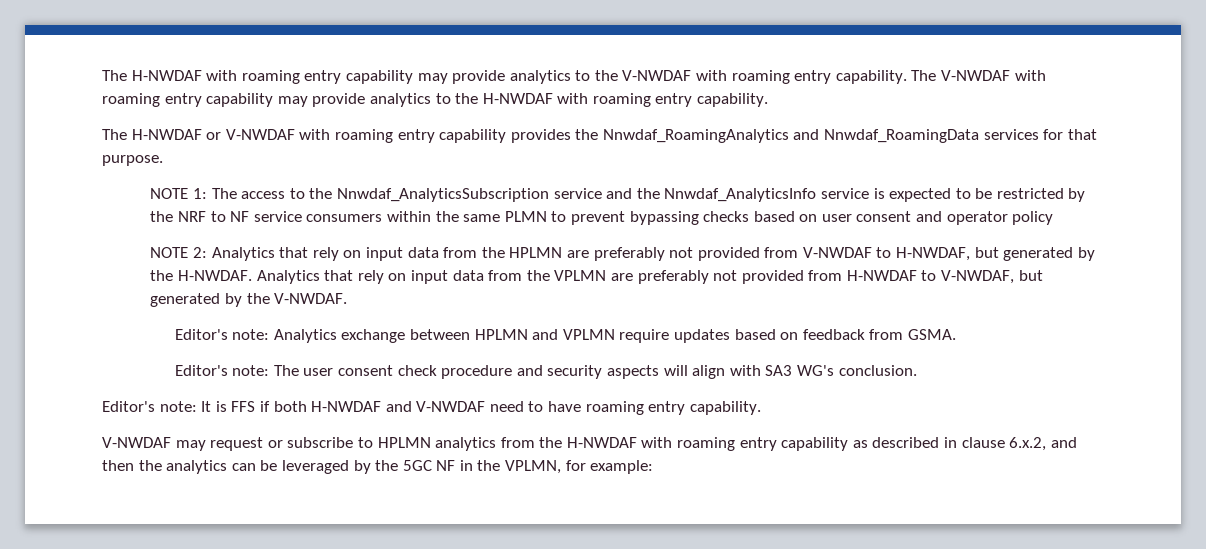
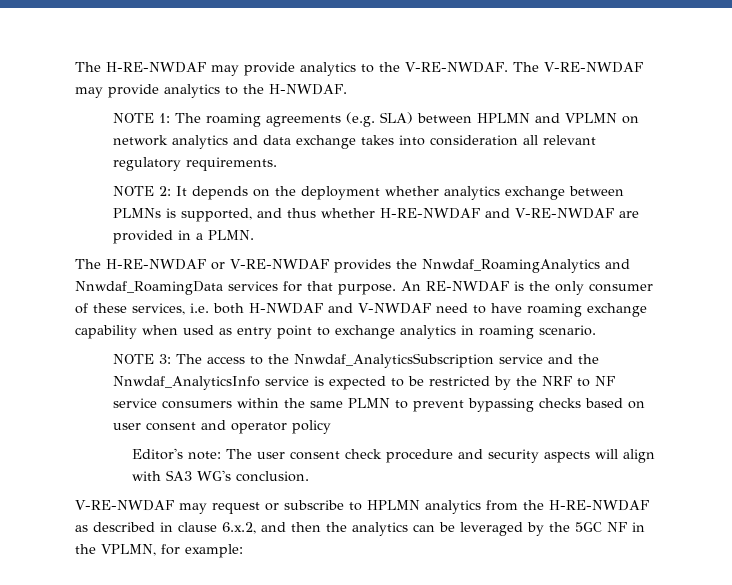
[102,70,1046,84] [102,93,769,107] [102,129,507,143] The H-NWDAF with roaming entry capability may provide analytics to the V-NWDAF with roaming entry capability. The V-NWDAF with roaming entry capability may provide analytics to the H-NWDAF with roaming entry capability. // The H-NWDAF or V-NWDAF with roaming entry capability -> [75,62,643,76] [75,84,347,98] [112,112,639,127] [112,135,596,149] [112,157,277,171] [112,186,624,200] [112,208,639,222] [112,230,254,244] [75,259,329,270] The H-RE-NWDAF may provide analytics to the V-RE-NWDAF. The V-RE-NWDAF may provide analytics to the H-NWDAF. // NOTE 1: The roaming agreements (e.g. SLA) between HPLMN and VPLMN on network analytics and data exchange takes into consideration all relevant regulatory requirements. // NOTE 2: It depends on the deployment whether analytics exchange between PLMNs is supported, and thus whether H-RE-NWDAF and V-RE-NWDAF are provided in a PLMN. // The H-RE-NWDAF or V-RE-NWDAF
[150,188,208,199] // NOTE 1: -> [401,281,653,295] [75,303,647,317] [75,325,596,339] [112,354,171,364] An RE-NWDAF is the only consumer of these services, i.e. both H-NWDAF and V-NWDAF need to have roaming exchange capability when used as entry point to exchange analytics in roaming scenario. // NOTE 3:
[150,247,1095,261] [150,270,1043,284] [150,293,348,307] [174,329,956,343] // NOTE 2: Analytics that rely on input data from the HPLMN are preferably not provided from V-NWDAF to H-NWDAF, but generated by the H-NWDAF. Analytics that rely on input data from the VPLMN are preferably not provided from H-NWDAF to V-NWDAF, but generated by the V-NWDAF. // Editor's note: Analytics exchange between HPLMN and VPLMN require updates based on feedback from GSMA. -> (331, 427) none
[102,401,761,415] [102,437,171,448] Editor's note: It is FFS if both H-NWDAF and V-NWDAF need to have roaming entry capability. // V-NWDAF -> [75,500,174,511] V-RE-NWDAF
[566,437,849,451] H-NWDAF with roaming entry capability -> [549,500,649,511] H-RE-NWDAF

